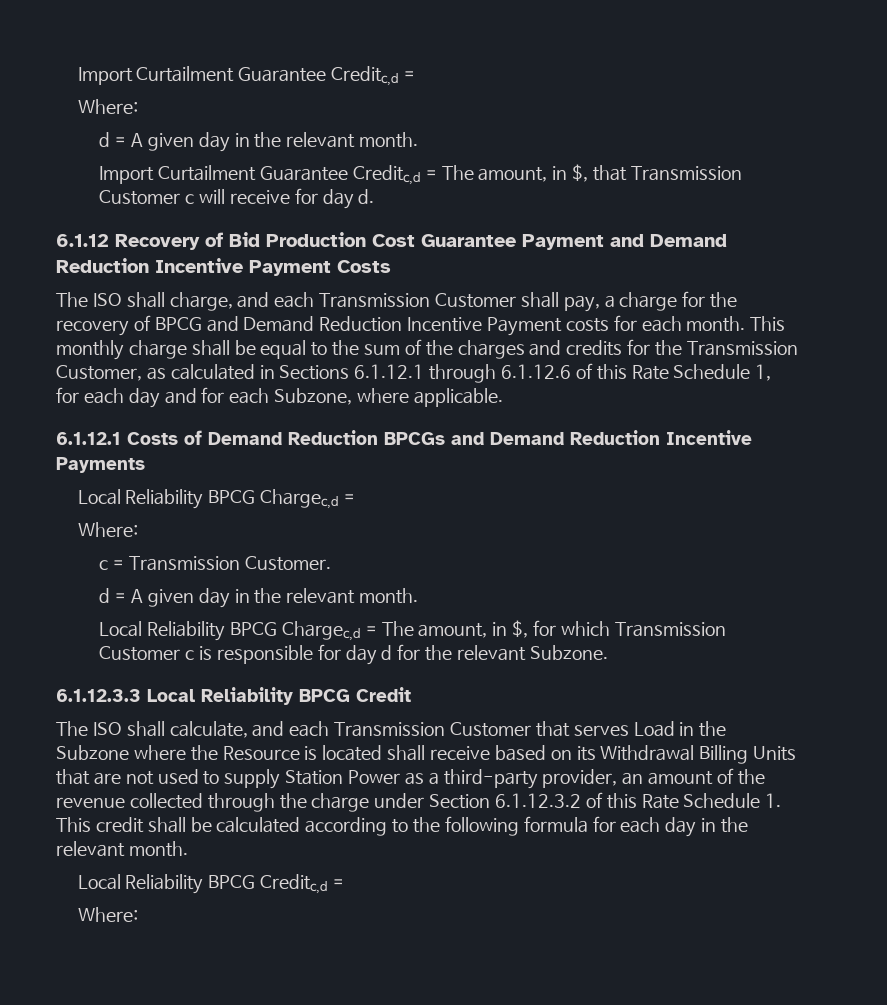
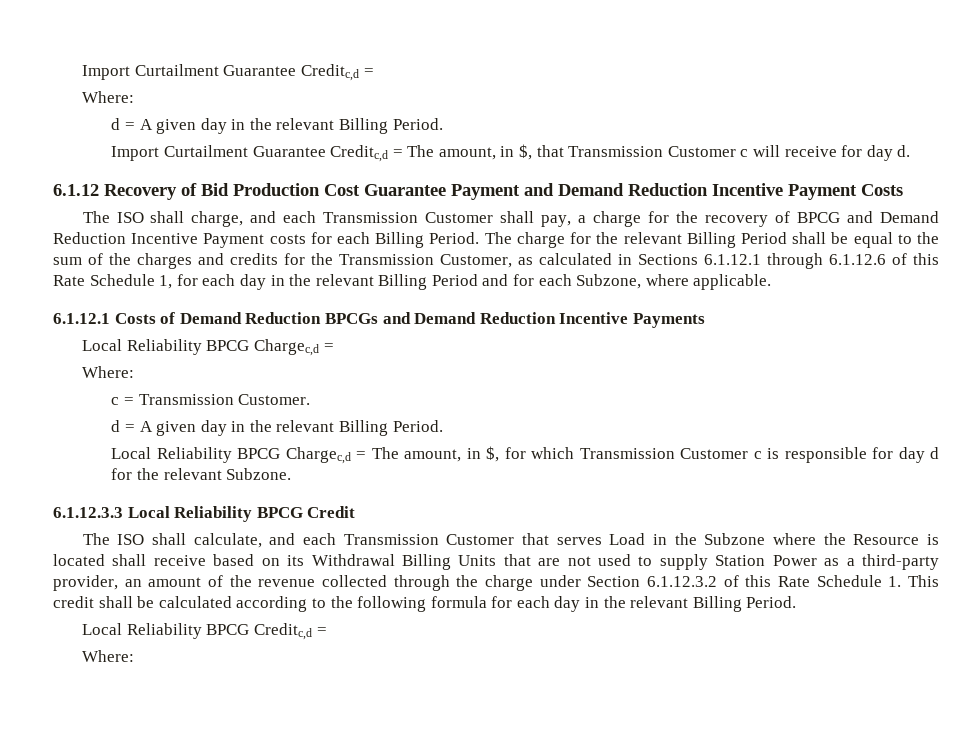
[359,132,419,148] month. -> [339,118,443,134] Billing Period.
[686,316,786,332] [56,340,187,360] month. This monthly charge -> [375,232,787,248] Billing Period. The charge for the relevant Billing Period
(160, 398) none -> [270,274,478,290] in the relevant Billing Period
[359,588,419,604] month. -> [339,420,443,436] Billing Period.
[128,841,188,857] month. -> [692,596,797,612] Billing Period.

